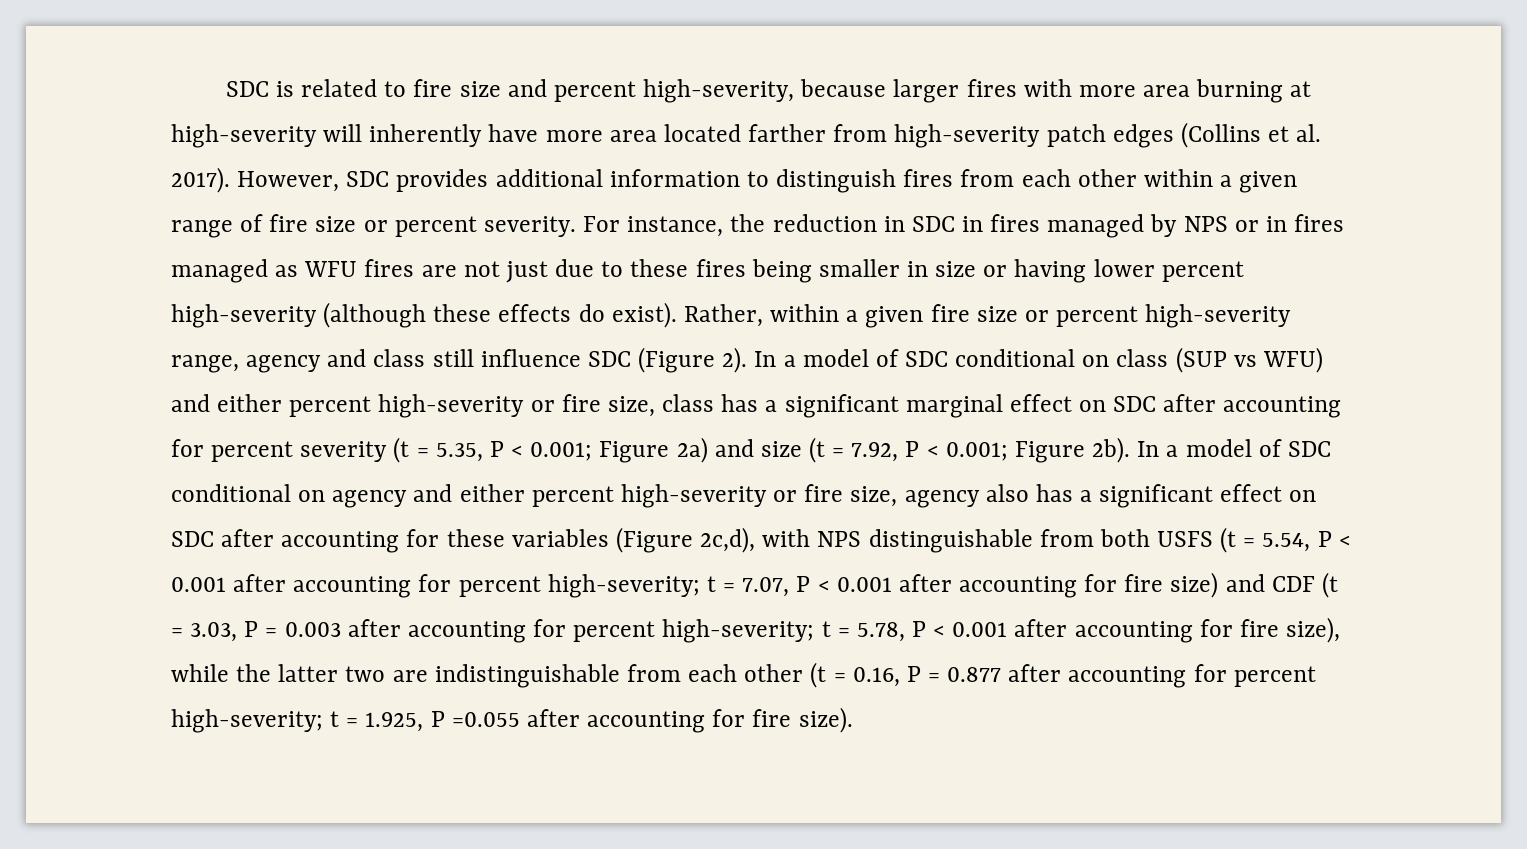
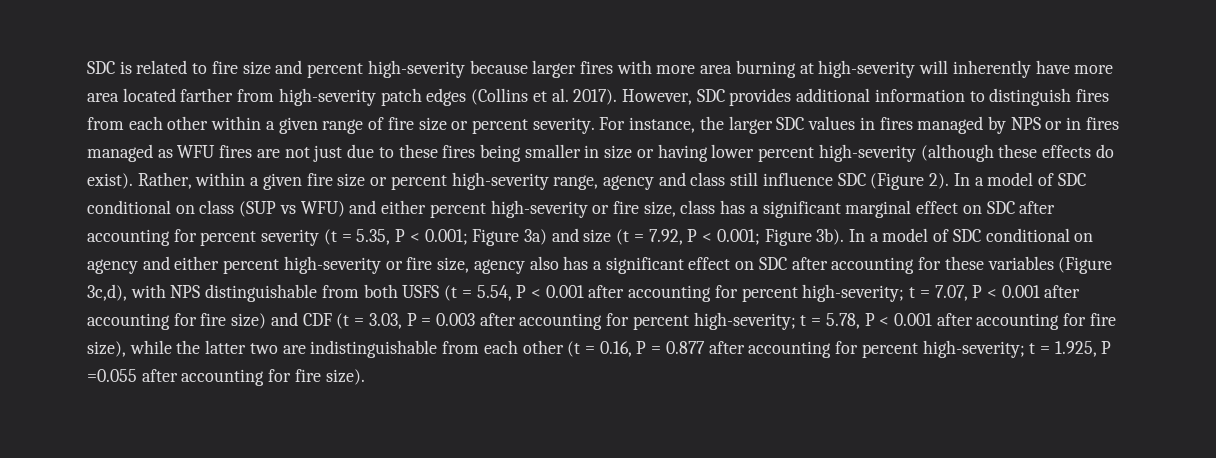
[643,79,795,103] high-severity, -> [367,60,465,78] high-severity
[772,214,955,232] reduction in SDC -> [728,116,856,134] larger SDC values
[676,437,708,463] 2a) -> [523,229,547,245] 3a)
[1092,437,1131,463] 2b). -> [816,228,845,245] 3b).
[700,527,756,553] 2c,d), -> [87,284,127,301] 3c,d),

